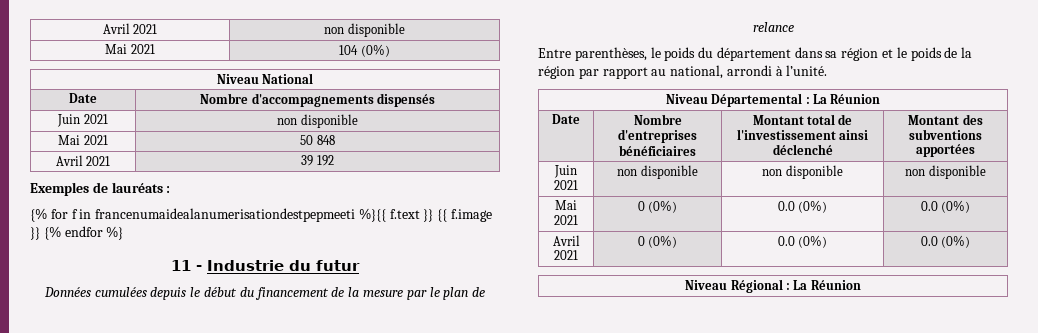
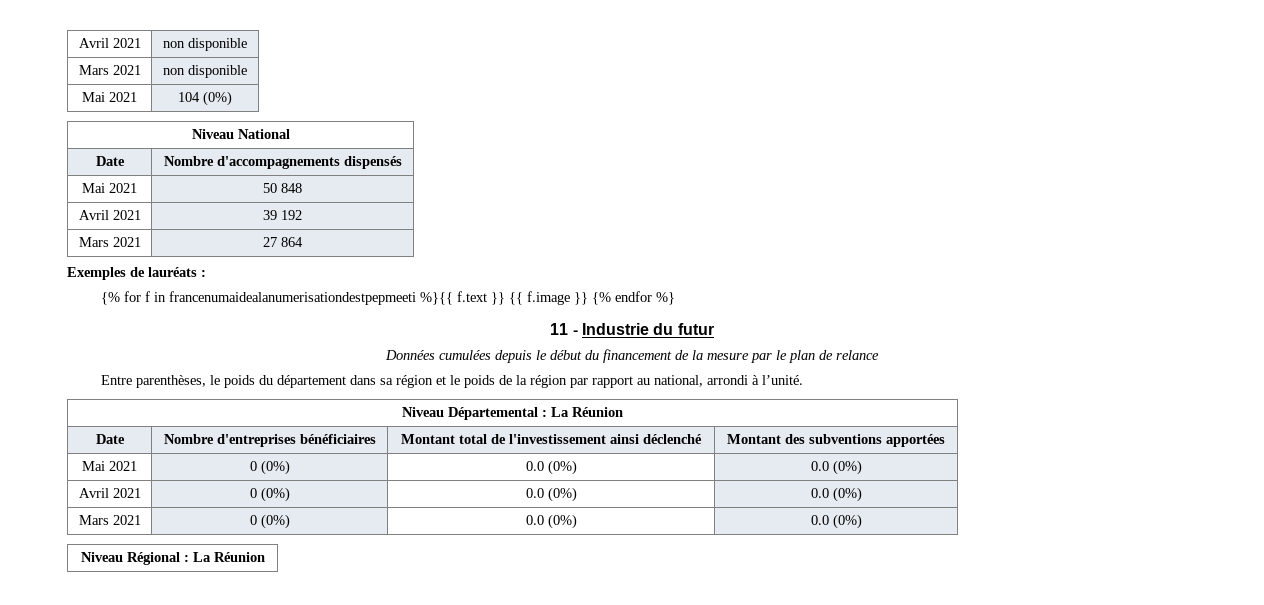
(405, 30) none -> [78,65,141,75] [163,65,247,78] // Mars 2021 | non disponible
[57,114,108,127] [277,114,358,128] // Juin 2021 | non disponible -> (402, 162) none
(334, 160) none -> [78,237,141,247] [263,237,303,247] // Mars 2021 | 27 864
[554,165,577,178] [554,180,578,190] [617,165,698,179] [762,165,843,179] [905,165,986,179] // Juin 2021 | non disponible | non disponible | non disponible -> (945, 440) none
(971, 241) none -> [78,515,141,525] [249,514,290,529] [525,514,577,529] [810,514,862,529] // Mars 2021 | 0 (0%) | 0.0 (0%) | 0.0 (0%)

